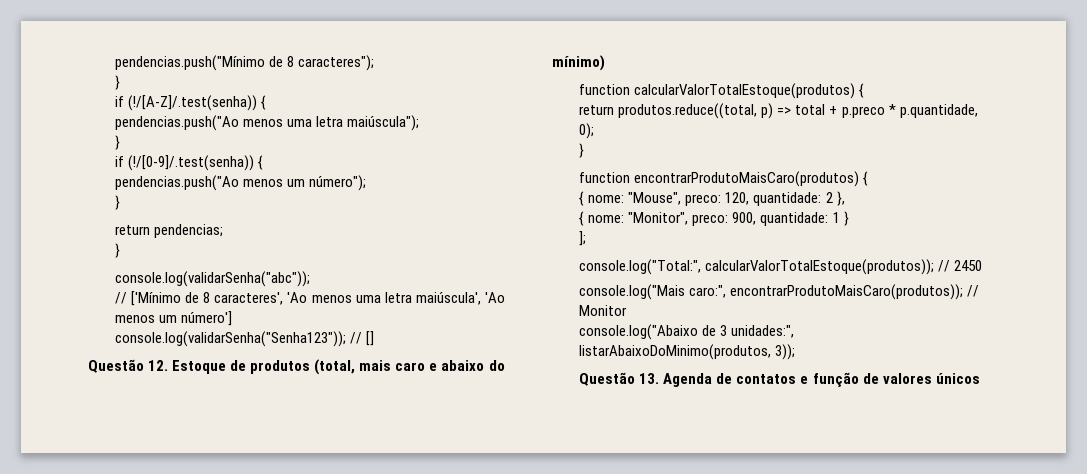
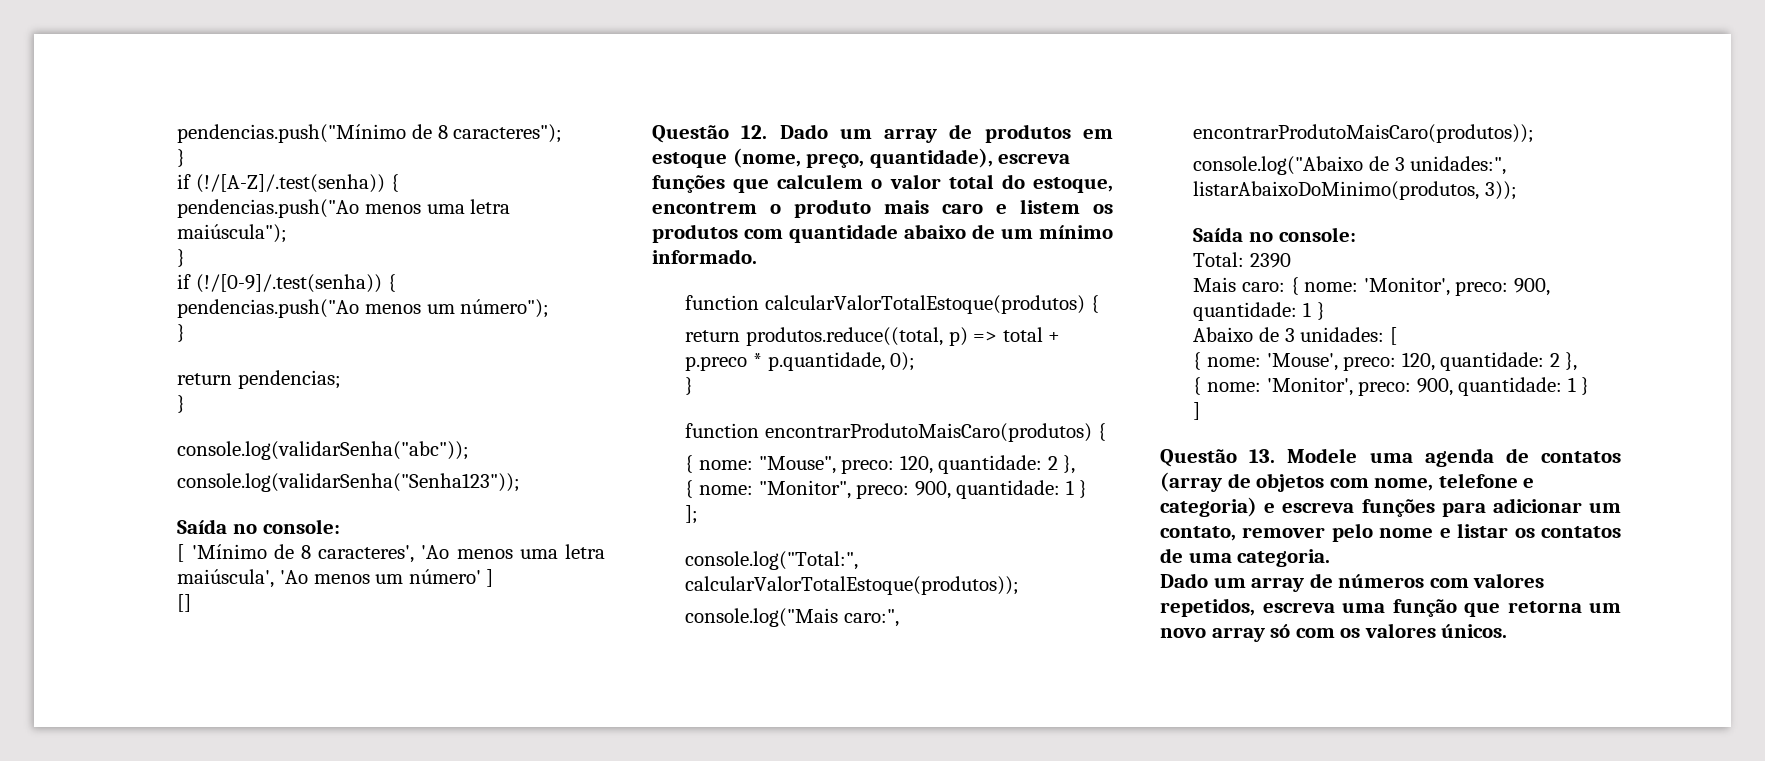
[115,291,182,306] // ['Mínimo -> [177,473,521,492] [177,519,340,534] [177,544,267,562] console.log(validarSenha("Senha123")); // Saída no console: // [ 'Mínimo
[181,311,233,326] [115,331,363,347] número'] // console.log(validarSenha("Senha123")); // -> [408,569,494,587] número' ] //
[172,359,505,375] [552,55,605,71] Estoque de produtos (total, mais caro e abaixo do mínimo) -> [779,124,1113,143] [652,148,1071,168] [652,174,1113,193] [652,199,1113,218] [652,224,1113,243] [652,249,757,264] Dado um array de produtos em estoque (nome, preço, quantidade), escreva funções que calculem o valor total do estoque, encontrem o produto mais caro e listem os produtos com quantidade abaixo de um mínimo informado.
[938,260,983,272] // 2450 -> (1020, 585) none
[967,285,980,297] [579,305,628,316] // Monitor -> (1535, 133) none
[579,372,980,387] Questão 13. Agenda de contatos e função de valores únicos -> [1193,227,1356,242] [1193,252,1291,268] [1193,277,1550,296] [1193,302,1325,321] [1193,327,1397,345] [1193,352,1578,371] [1193,377,1590,396] [1193,402,1201,420] [1160,448,1621,467] [1160,472,1535,492] [1160,497,1621,517] [1160,523,1621,542] [1160,548,1331,567] [1160,573,1545,592] [1160,598,1621,617] [1160,623,1508,642] Saída no console: // Total: 2390 // Mais caro: { nome: 'Monitor', preco: 900, quantidade: 1 } // Abaixo de 3 unidades: [ // { nome: 'Mouse', preco: 120, quantidade: 2 }, // { nome: 'Monitor', preco: 900, quantidade: 1 } // ] // Questão 13. Modele uma agenda de contatos (array de objetos com nome, telefone e categoria) e escreva funções para adicionar um contato, remover pelo nome e listar os contatos de uma categoria. // Dado um array de números com valores repetidos, escreva uma função que retorna um novo array só com os valores únicos.

